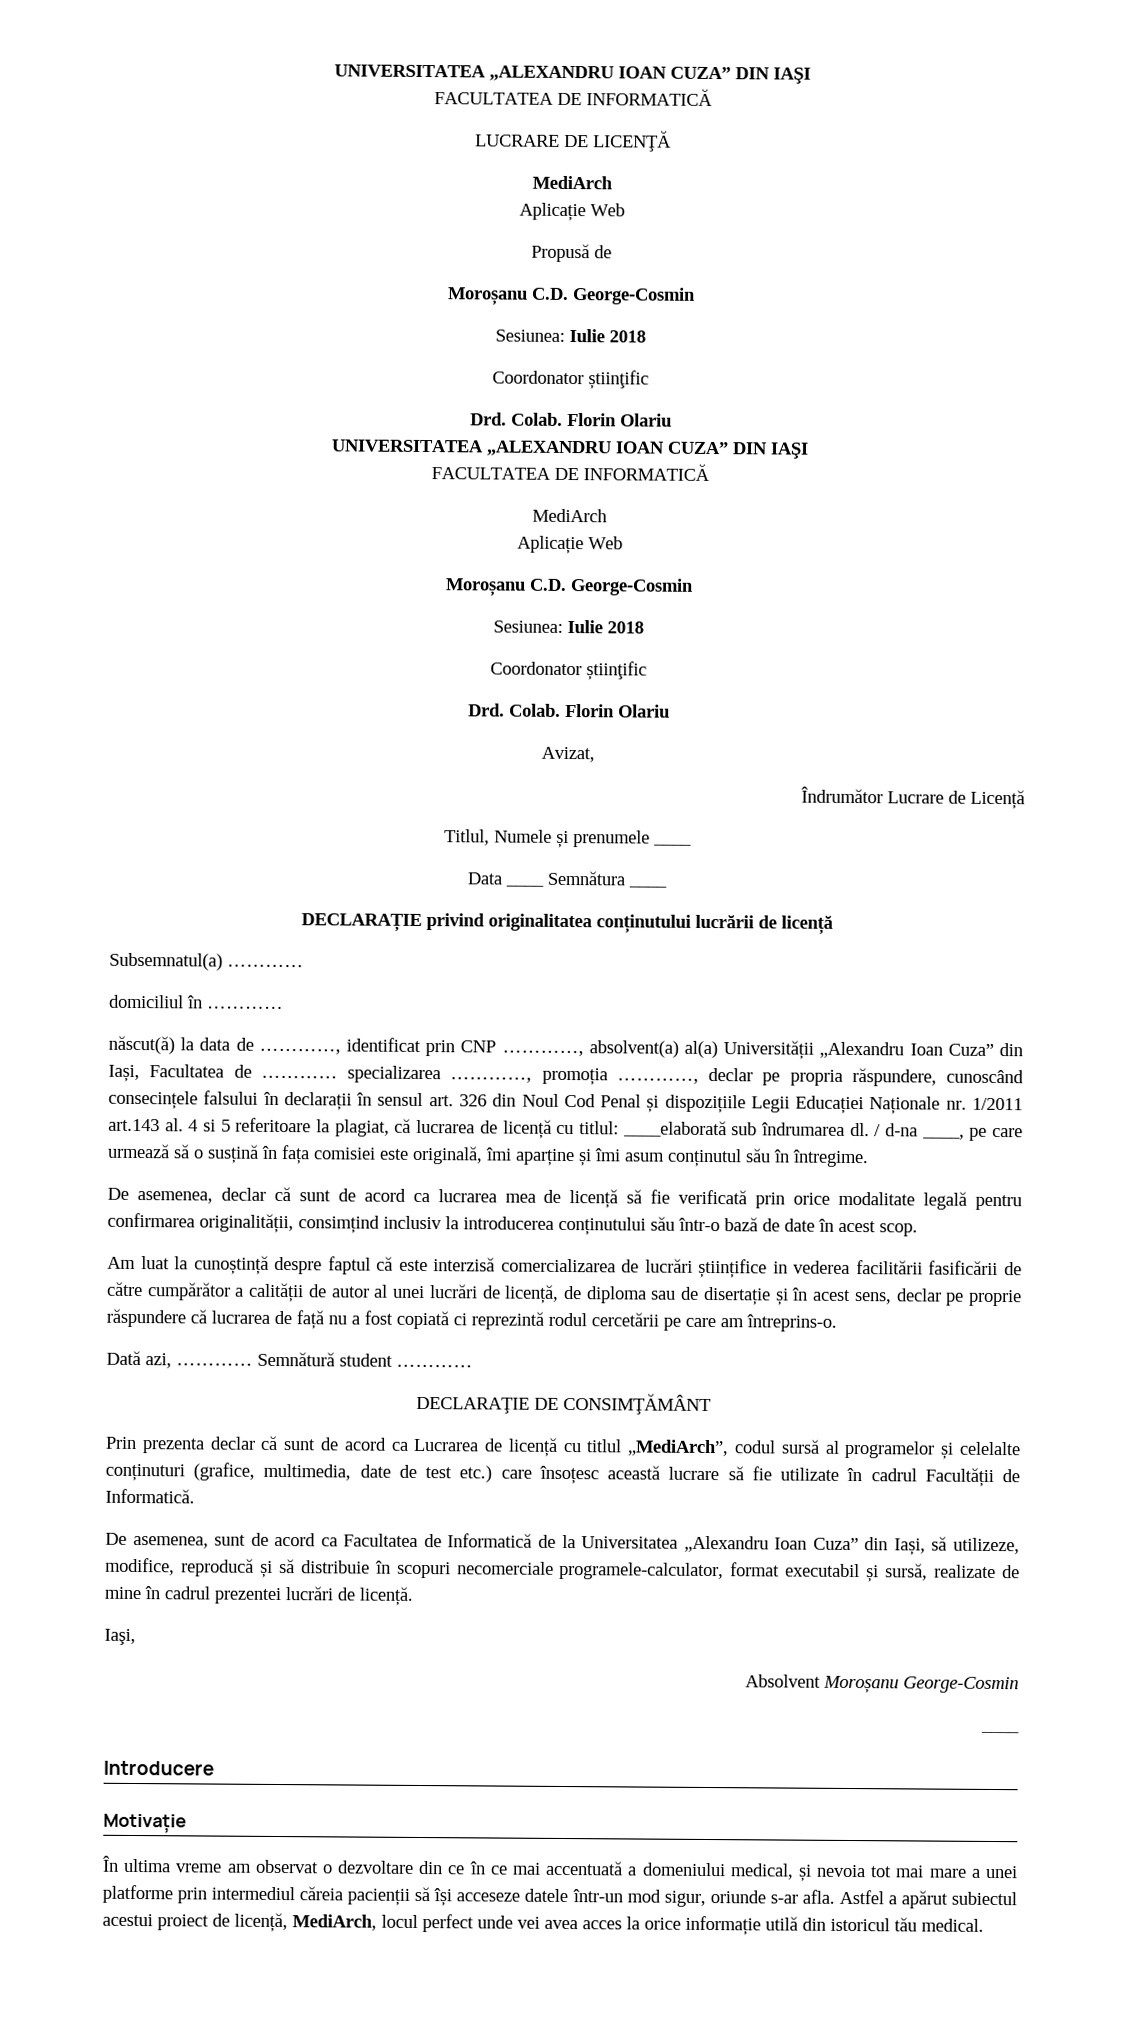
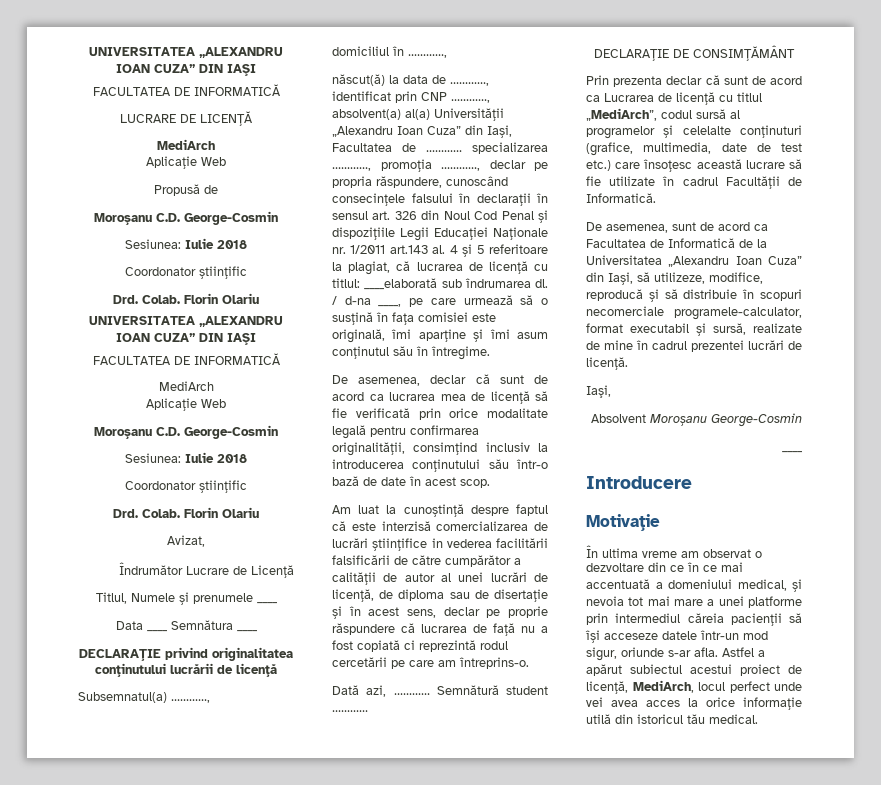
[227,963,304,968] ………… -> [171,699,210,703] …………,
[207,1005,284,1010] ………… -> [408,54,447,58] …………,
[203,1119,217,1132] si -> [462,244,473,257] și
[928,1260,999,1276] fasificării -> [332,555,390,565] falsificării

